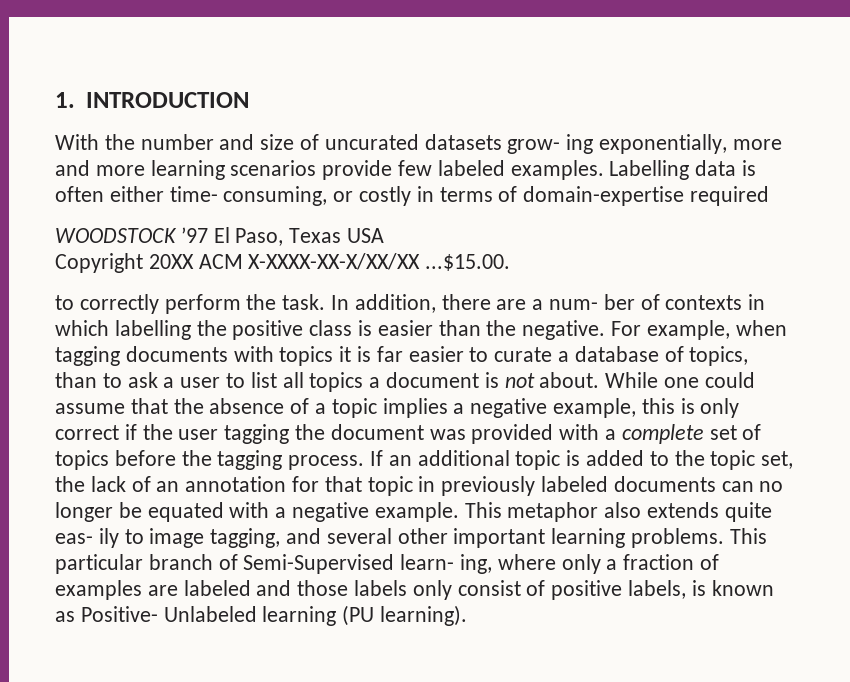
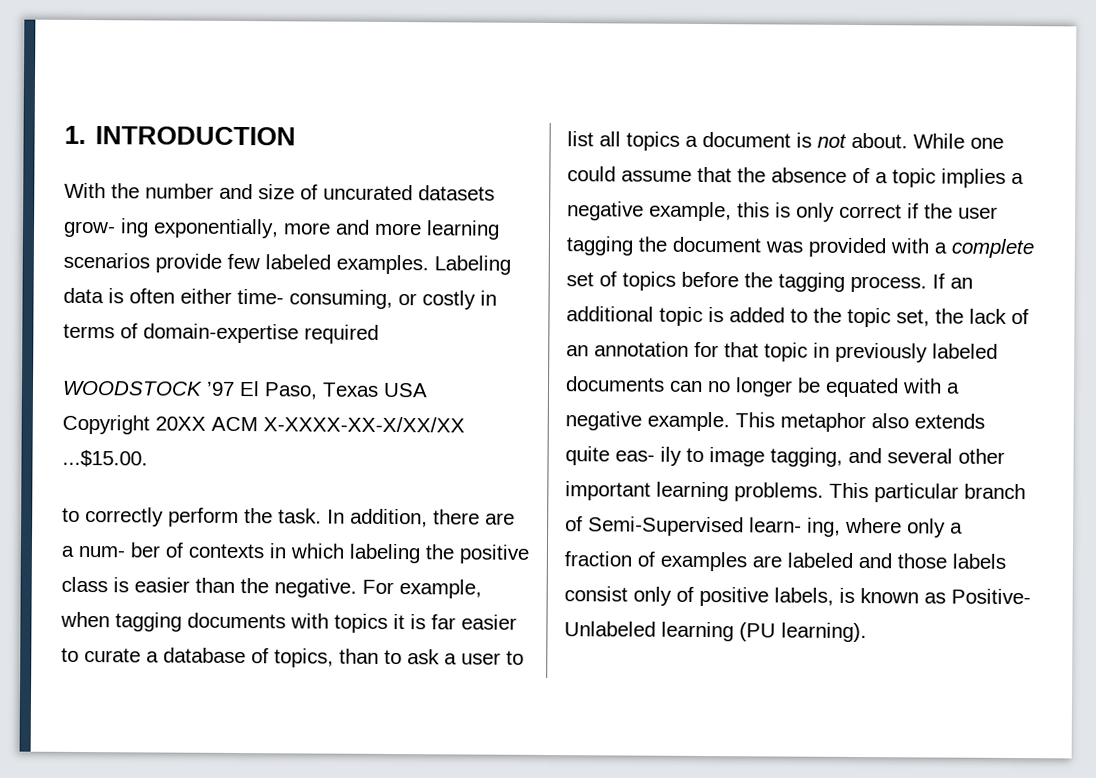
[609,160,690,180] Labelling -> [434,255,511,275] Labeling
[114,320,191,340] labelling -> [349,543,420,564] labeling
[412,580,521,600] only consist -> [564,586,672,606] consist only

